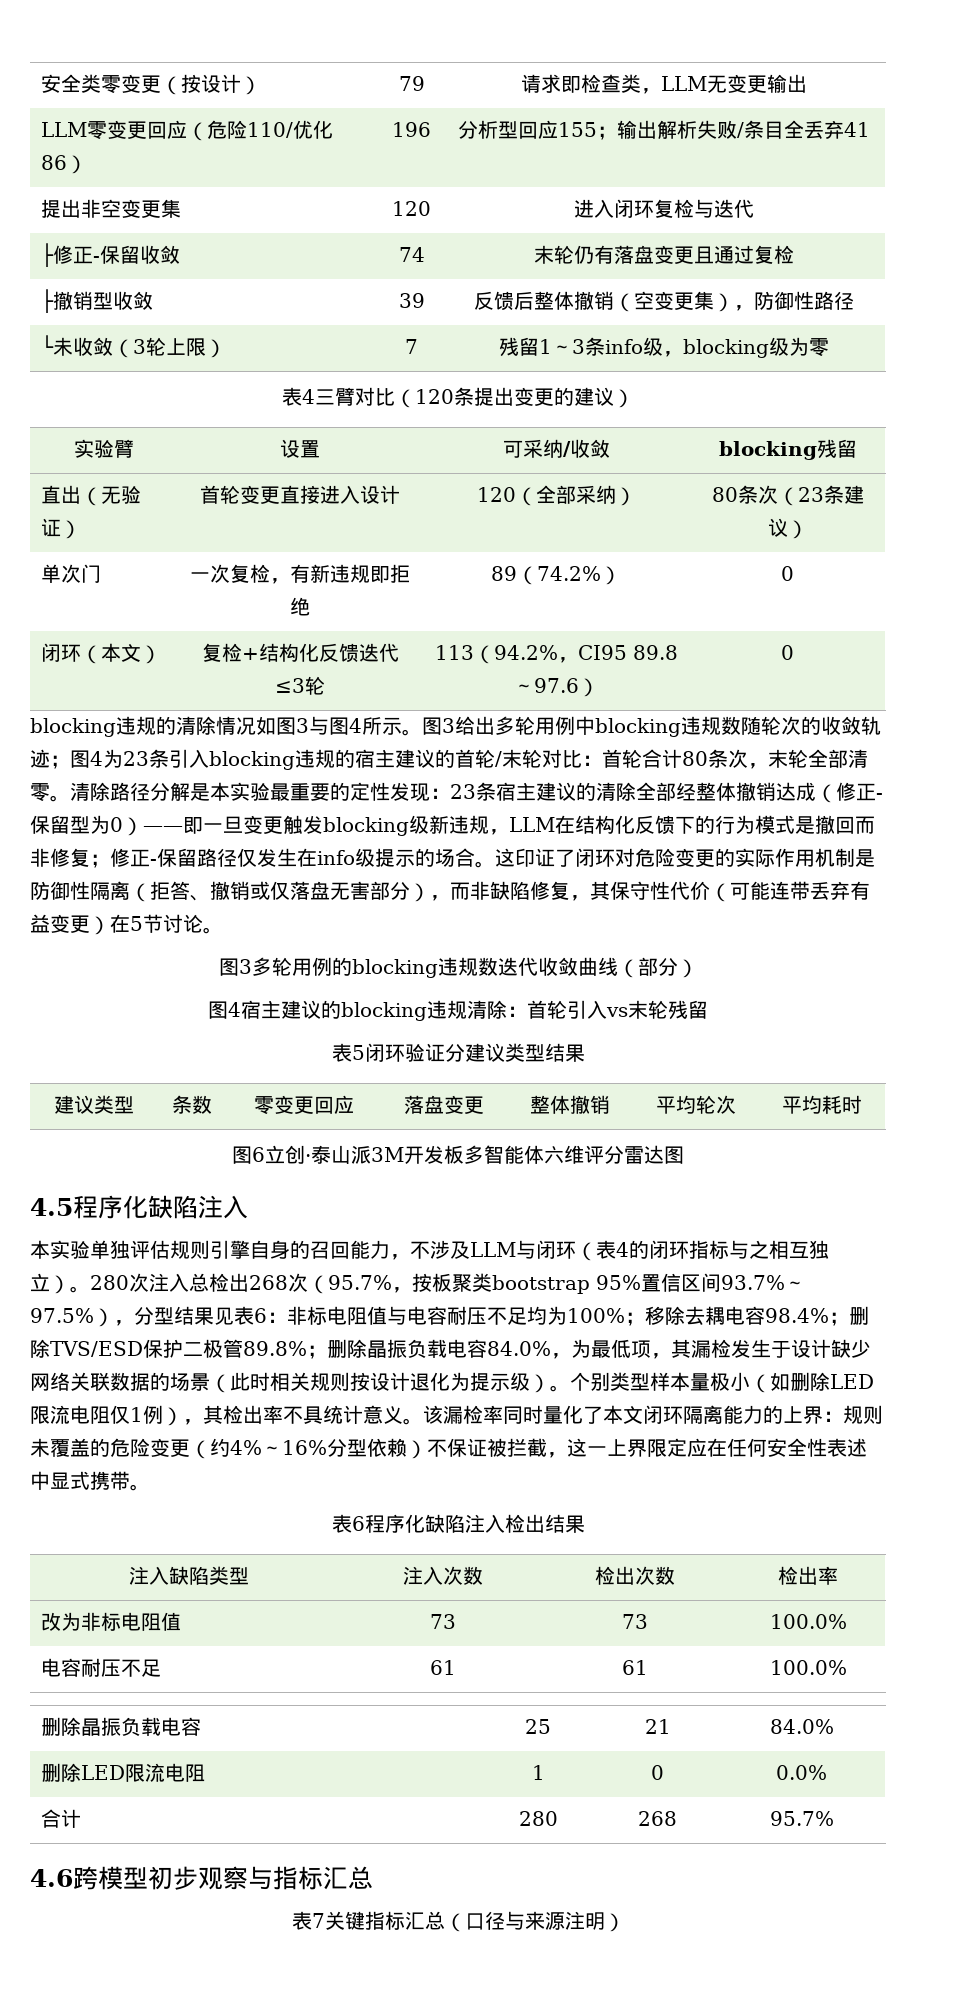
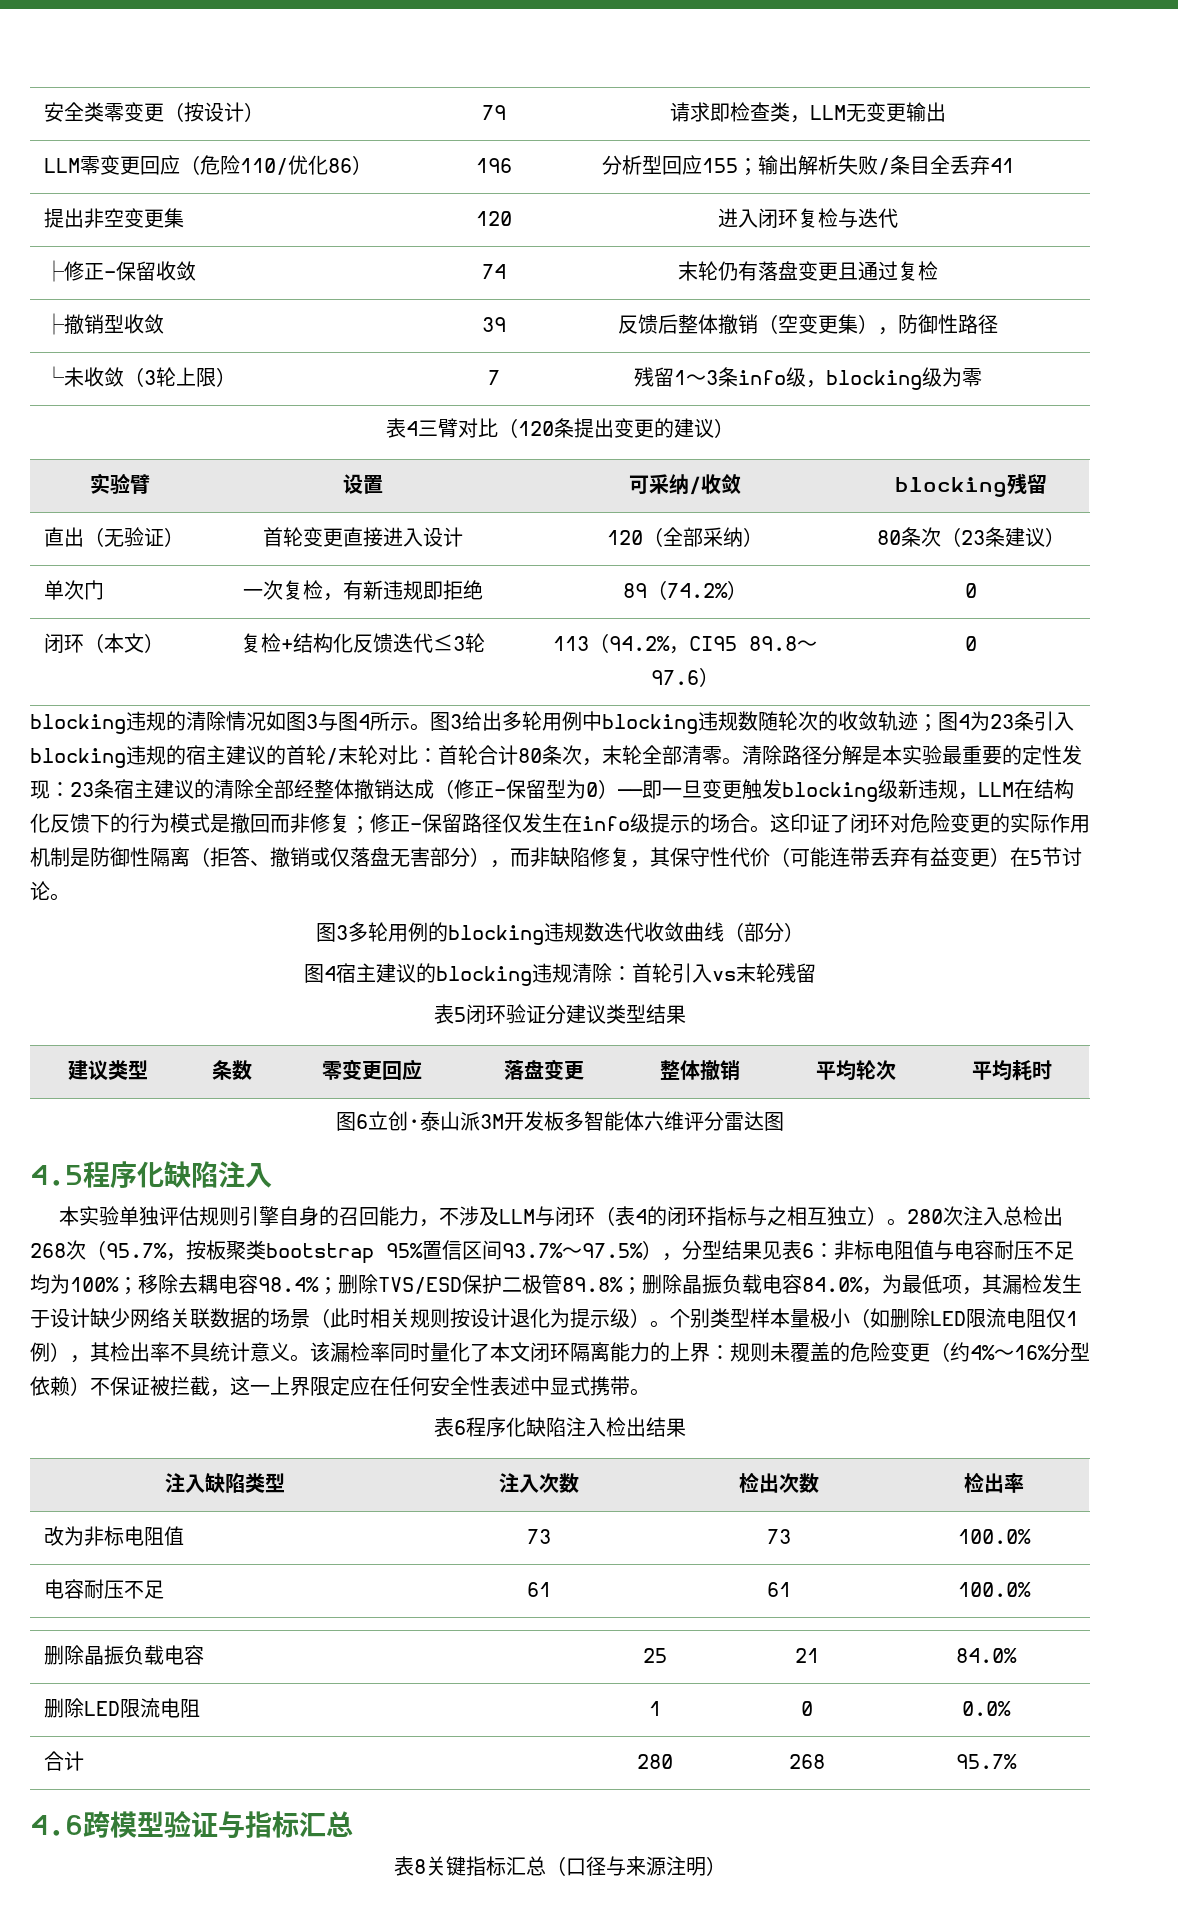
[148,1866,248,1890] 初步观察 -> [164,1811,218,1838] 验证
[311,1913,325,1928] 7 -> [414,1859,426,1874] 8

